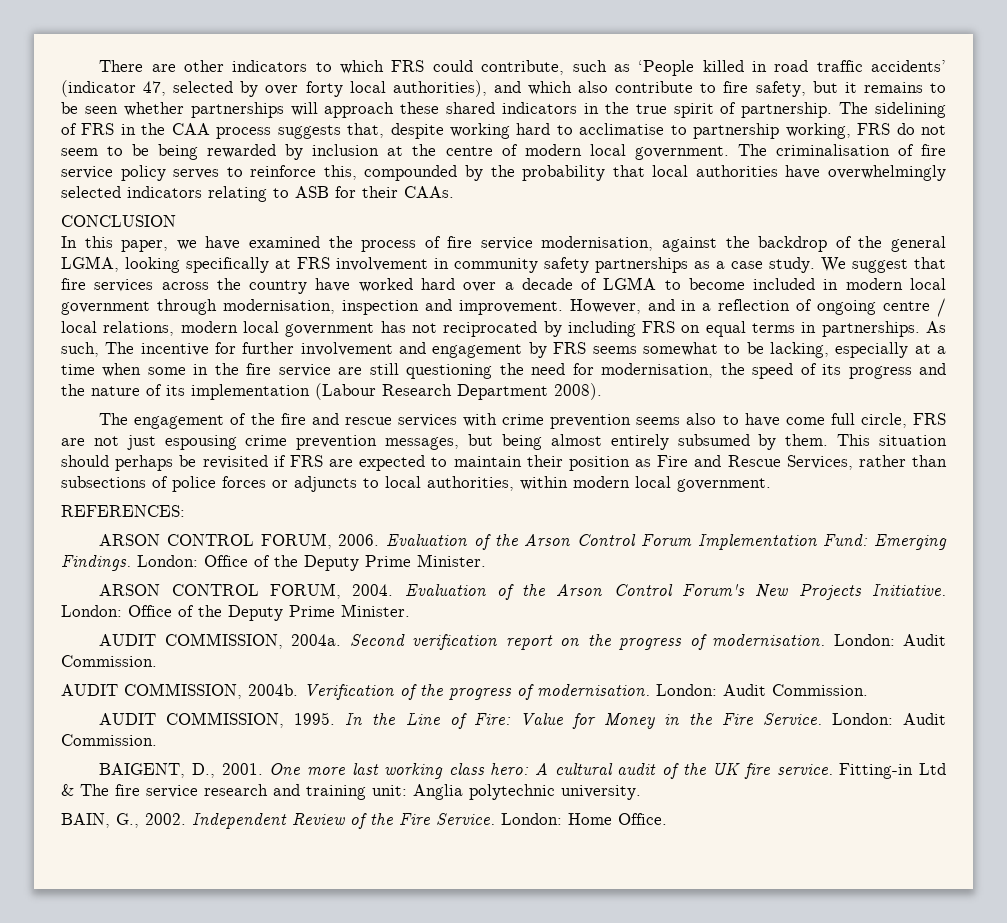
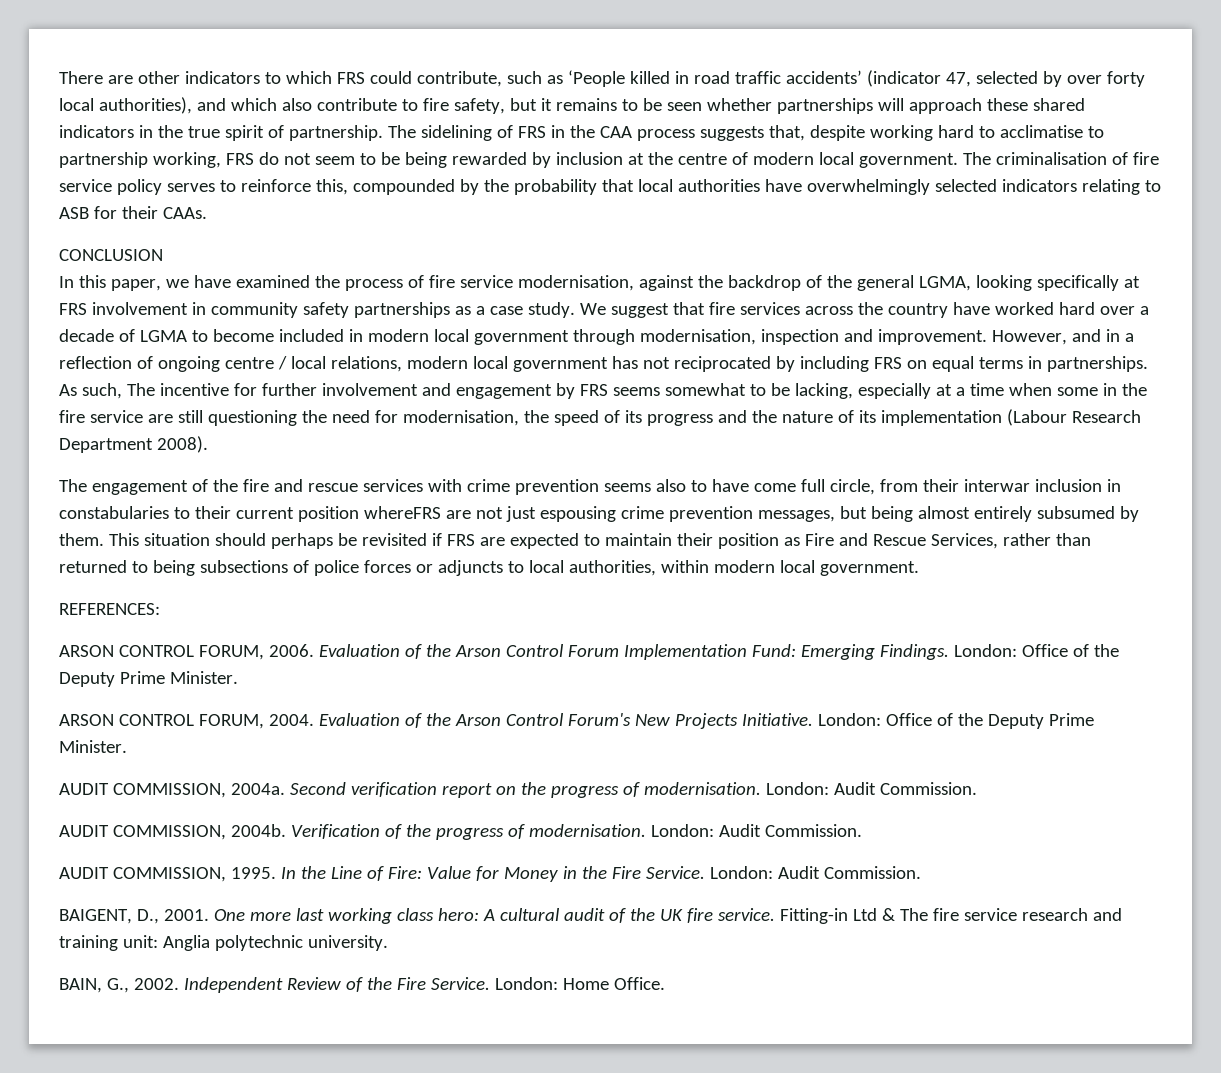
[912,413,946,425] FRS -> [879,479,1121,492] [59,506,441,522] from their interwar inclusion in constabularies to their current position whereFRS
(947, 461) none -> [59,560,195,576] returned to being

